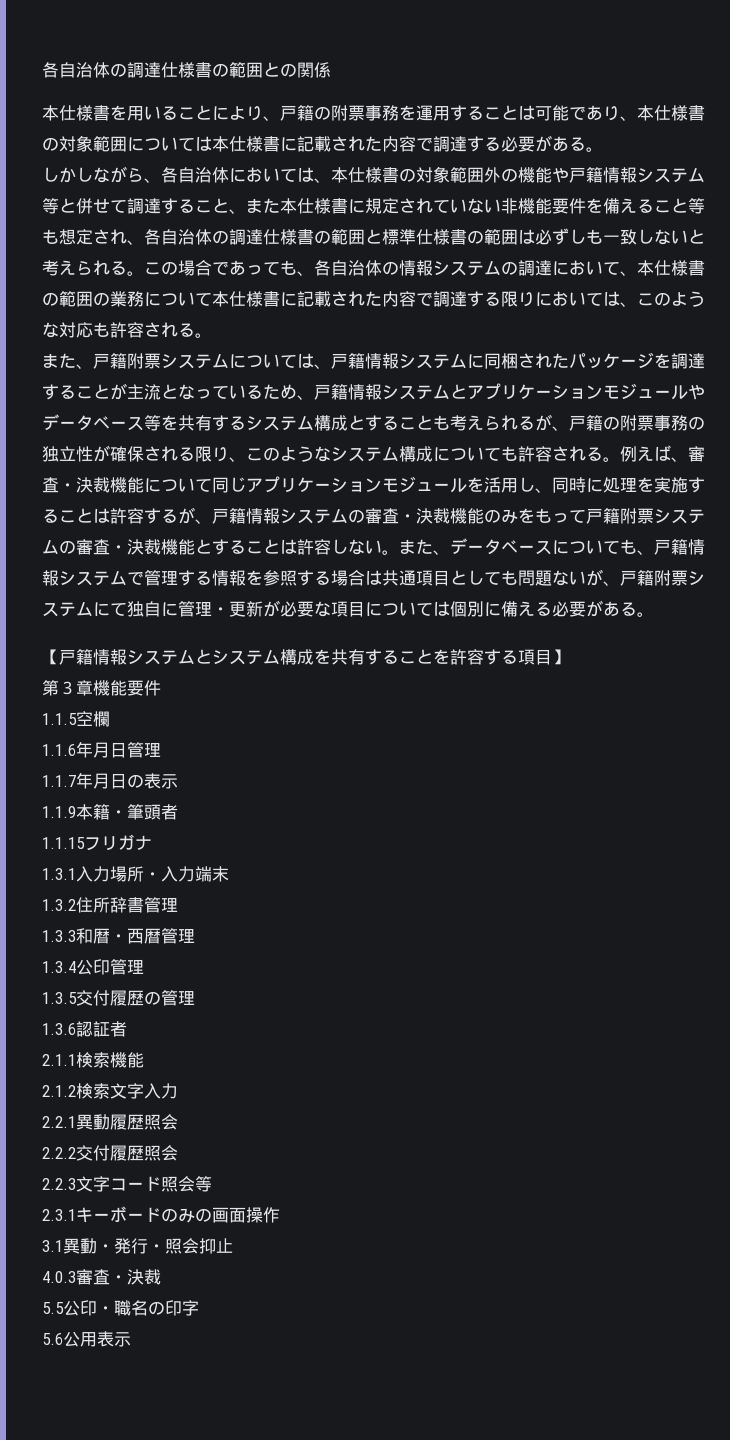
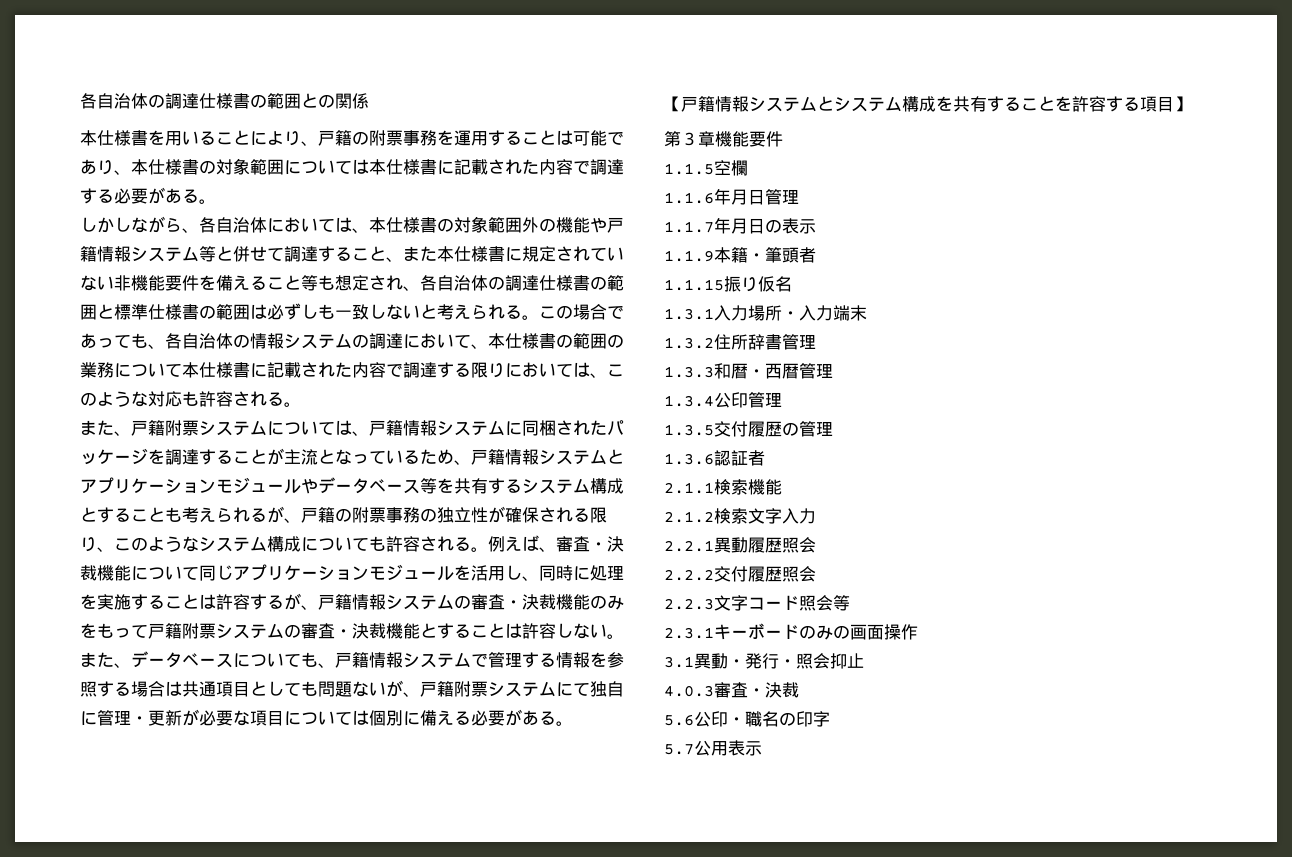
[84,834,152,851] フリガナ -> [724,276,792,292] 振り仮名
[42,1302,64,1314] 5.5 -> [664,714,694,726] 5.6
[42,1333,63,1345] 5.6 -> [664,744,694,755] 5.7

